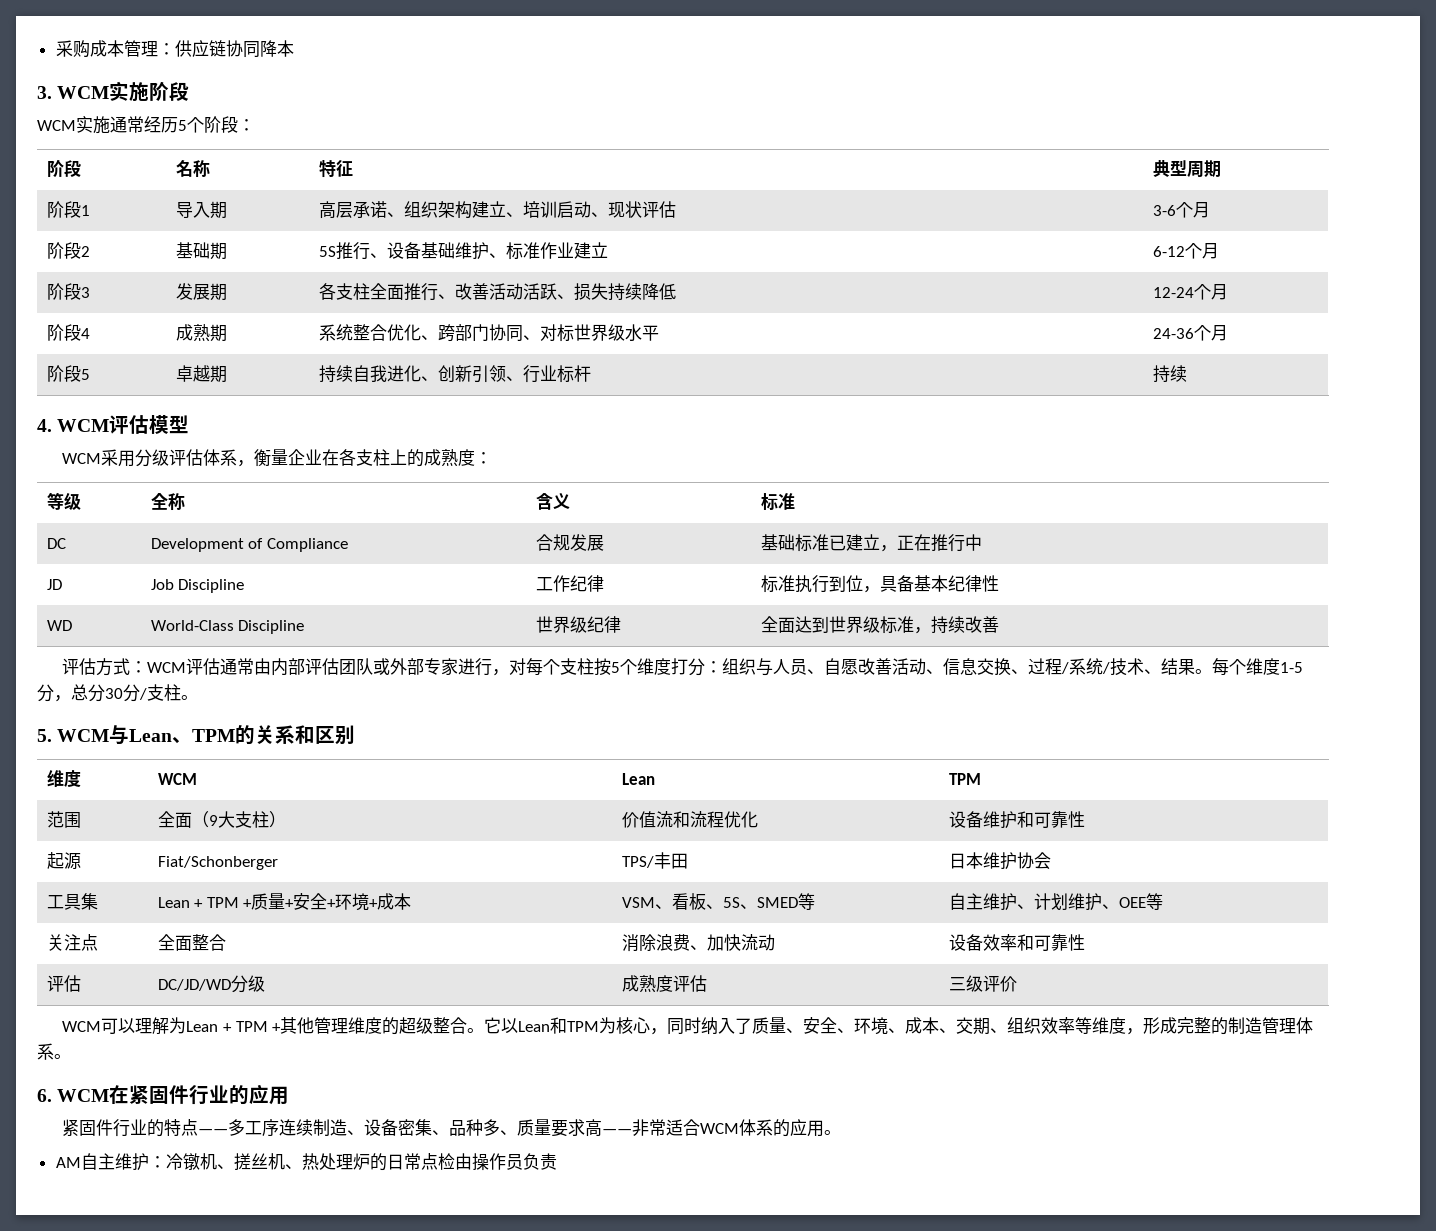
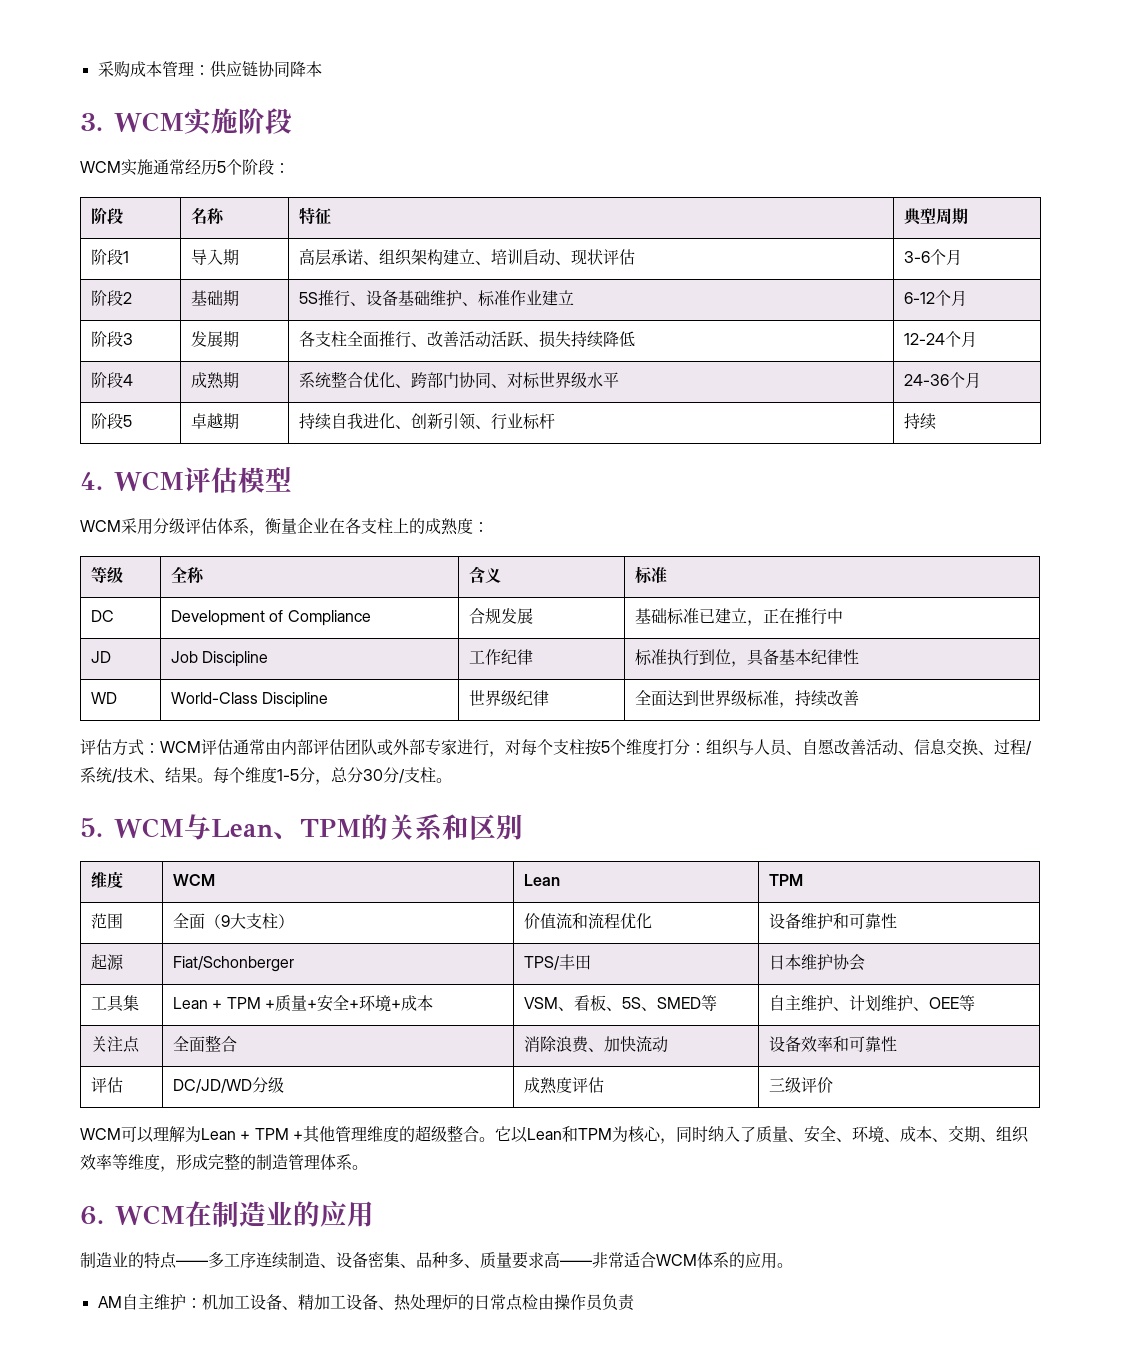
[129,1085,210,1105] 紧固件行 -> [212,1201,266,1227] 制造
[62,1119,131,1137] 紧固件行 -> [80,1252,112,1268] 制造
[165,1153,285,1171] 冷镦机、搓丝机 -> [201,1294,378,1310] 机加工设备、精加工设备

